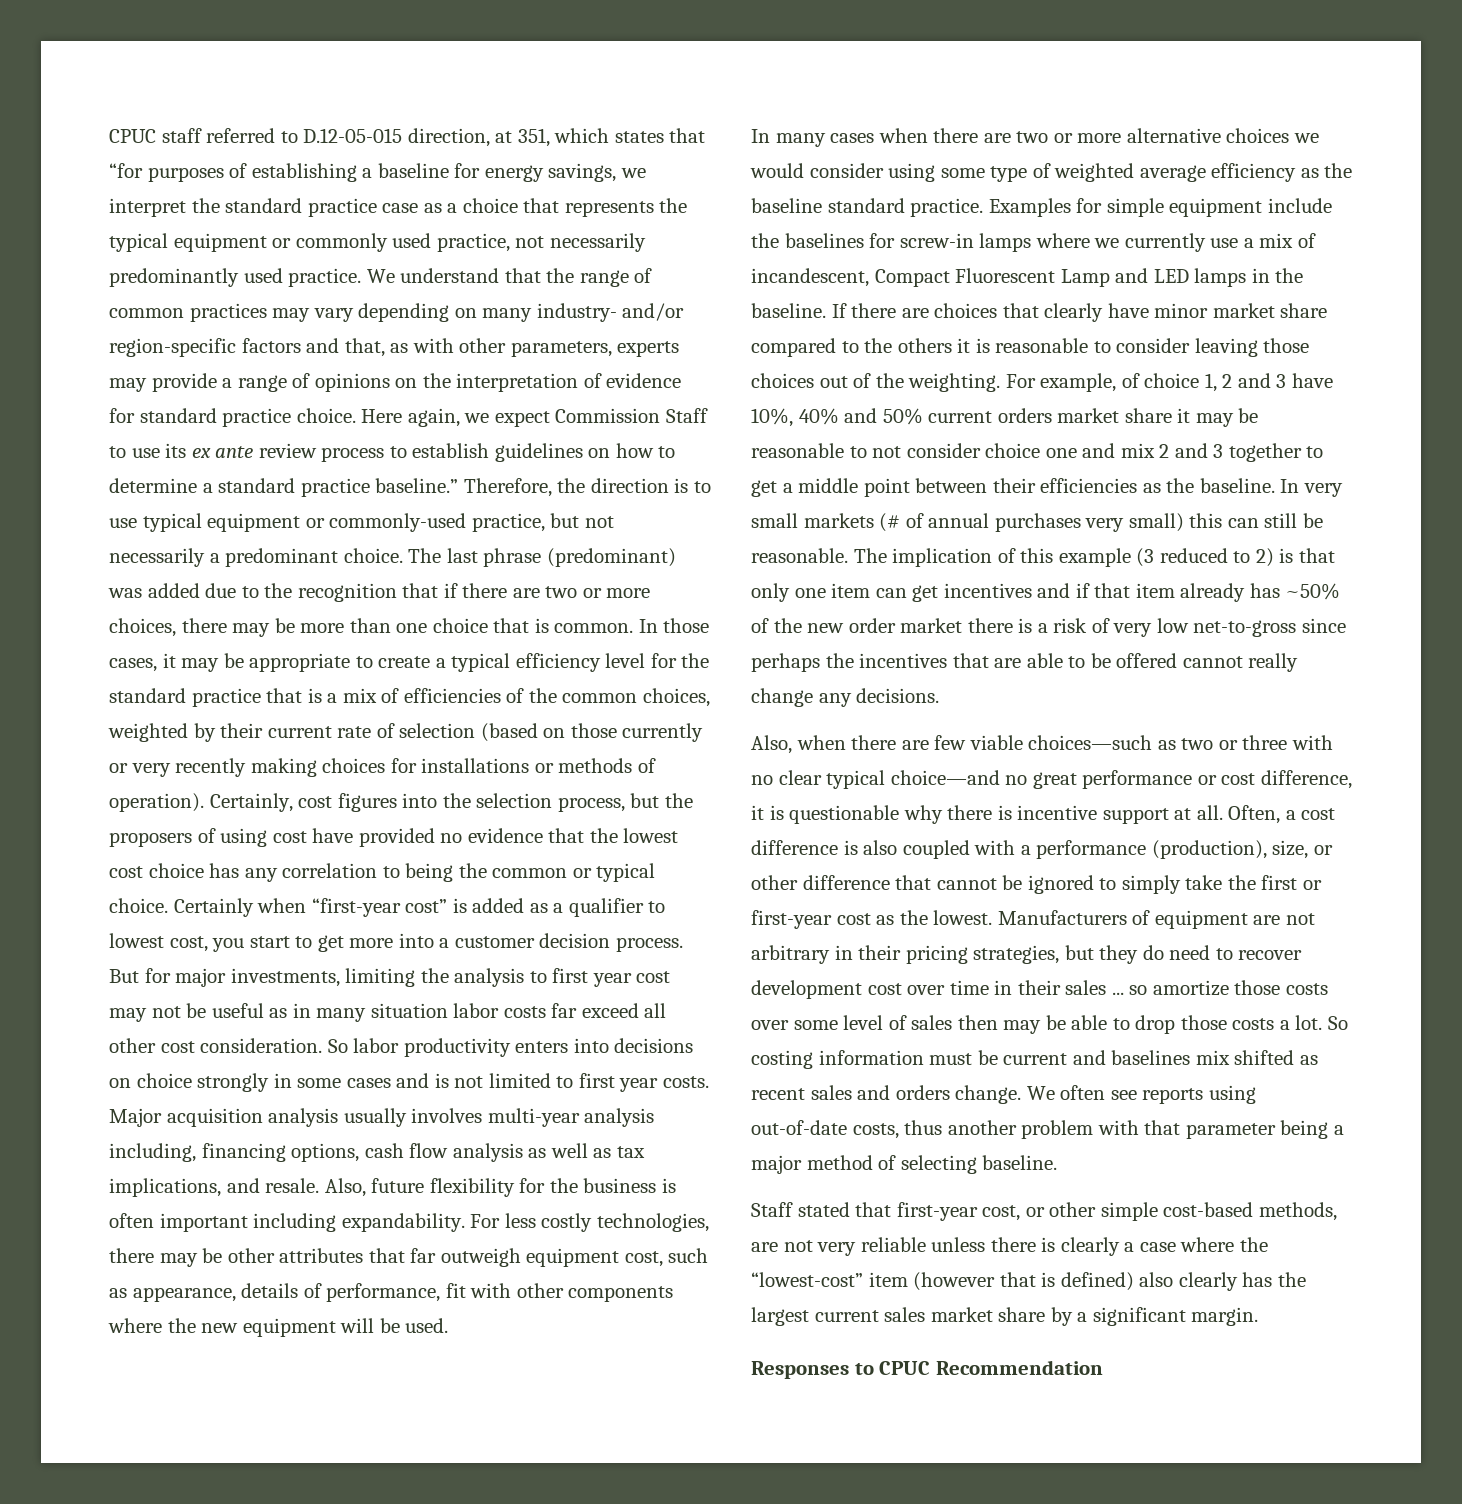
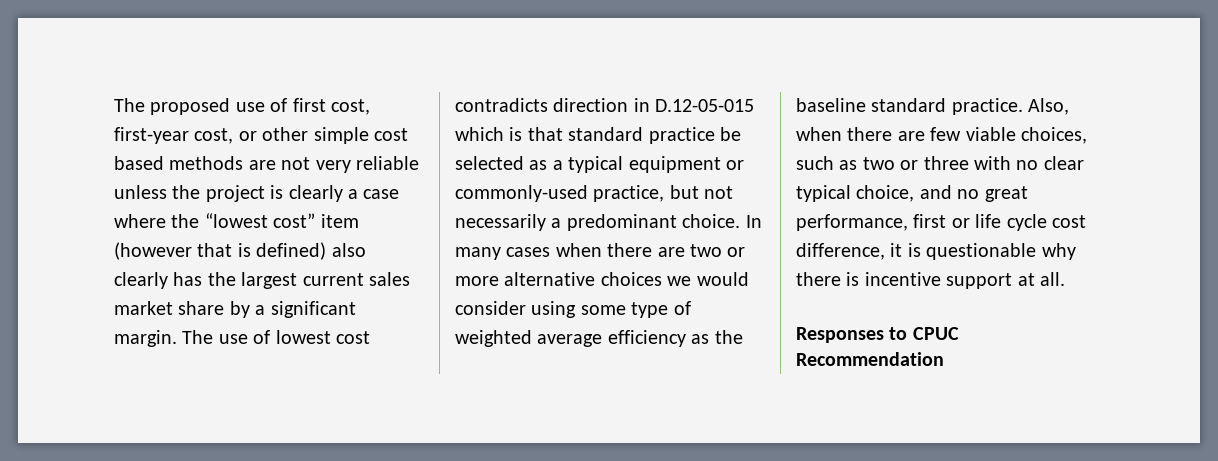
[109,128,706,147] [109,163,646,182] [109,198,688,217] [109,233,646,252] [109,268,653,287] [109,303,685,322] [109,338,680,357] [109,373,682,392] [109,408,708,427] [109,443,676,462] [109,478,711,497] [109,518,137,528] CPUC staff referred to D.12-05-015 direction, at 351, which states that “for purposes of establishing a baseline for energy savings, we interpret the standard practice case as a choice that represents the typical equipment or commonly used practice, not necessarily predominantly used practice. We understand that the range of common practices may vary depending on many industry- and/or region-specific factors and that, as with other parameters, experts may provide a range of opinions on the interpretation of evidence for standard practice choice. Here again, we expect Commission Staff to use its ex ante review process to establish guidelines on how to determine a standard practice baseline.” Therefore, the direction is to use -> [114,98,370,115] [114,127,408,144] [114,156,419,173] [114,185,400,202] [114,213,359,228] [114,242,366,260] [114,272,410,289] [114,301,356,318] [114,330,370,347] [455,98,755,112] [455,127,741,144] [455,156,563,170] The proposed use of first cost, first-year cost, or other simple cost based methods are not very reliable unless the project is clearly a case where the “lowest cost” item (however that is defined) also clearly has the largest current sales market share by a significant margin. The use of lowest cost contradicts direction in D.12-05-015 which is that standard practice be selected as a
[408,548,676,567] [108,583,651,602] [109,618,710,637] [109,653,710,672] [109,688,710,707] [108,723,704,742] [109,758,656,777] [109,793,693,812] [109,828,679,847] [109,863,656,882] [109,898,666,917] [109,933,683,952] [109,968,671,987] [109,1003,667,1022] [109,1038,694,1057] [109,1073,709,1092] [109,1108,655,1127] [109,1143,645,1162] [109,1178,676,1197] [109,1213,709,1232] [109,1248,709,1267] [109,1283,674,1302] [108,1318,449,1337] The last phrase (predominant) was added due to the recognition that if there are two or more choices, there may be more than one choice that is common. In those cases, it may be appropriate to create a typical efficiency level for the standard practice that is a mix of efficiencies of the common choices, weighted by their current rate of selection (based on those currently or very recently making choices for installations or methods of operation). Certainly, cost figures into the selection process, but the proposers of using cost have provided no evidence that the lowest cost choice has any correlation to being the common or typical choice. Certainly when “first-year cost” is added as a qualifier to lowest cost, you start to get more into a customer decision process. But for major investments, limiting the analysis to first year cost may not be useful as in many situation labor costs far exceed all other cost consideration. So labor productivity enters into decisions on choice strongly in some cases and is not limited to first year costs. Major acquisition analysis usually involves multi-year analysis including, financing options, cash flow analysis as well as tax implications, and resale. Also, future flexibility for the business is often important including expandability. For less costly technologies, there may be other attributes that far outweigh equipment cost, such as appearance, details of performance, fit with other components where the new equipment will be used. // -> (741, 221) none
[988,198,1332,217] [751,233,1316,252] [751,268,1304,287] [751,303,1328,322] [751,338,1310,357] [751,373,1333,392] [751,408,1259,427] [751,443,1324,462] [751,478,1343,497] [751,513,1323,532] [751,548,1335,567] [751,583,1341,602] [751,618,1346,637] [751,653,1299,672] [751,688,940,707] Examples for simple equipment include the baselines for screw-in lamps where we currently use a mix of incandescent, Compact Fluorescent Lamp and LED lamps in the baseline. If there are choices that clearly have minor market share compared to the others it is reasonable to consider leaving those choices out of the weighting. For example, of choice 1, 2 and 3 have 10%, 40% and 50% current orders market share it may be reasonable to not consider choice one and mix 2 and 3 together to get a middle point between their efficiencies as the baseline. In very small markets (# of annual purchases very small) this can still be reasonable. The implication of this example (3 reduced to 2) is that only one item can get incentives and if that item already has ~50% of the new order market there is a risk of very low net-to-gross since perhaps the incentives that are able to be offered cannot really change any decisions. // -> (1023, 106) none
[1028,735,1153,750] choices—such -> [1021,127,1087,144] [796,156,834,170] choices, such
[890,770,1217,789] choice—and no great performance or -> [856,185,1028,202] [796,214,1047,231] choice, and no great performance, first or life cycle
[1228,805,1336,824] [751,840,1333,859] [751,875,1322,894] [751,910,1315,929] [751,945,1303,964] [751,980,1328,999] [751,1015,1349,1034] [751,1050,1318,1069] [751,1085,1256,1104] [751,1120,1344,1139] [751,1155,1058,1174] [751,1202,1337,1221] [751,1237,1268,1256] [751,1272,1306,1291] [751,1307,1259,1326] Often, a cost difference is also coupled with a performance (production), size, or other difference that cannot be ignored to simply take the first or first-year cost as the lowest. Manufacturers of equipment are not arbitrary in their pricing strategies, but they do need to recover development cost over time in their sales ... so amortize those costs over some level of sales then may be able to drop those costs a lot. So costing information must be current and baselines mix shifted as recent sales and orders change. We often see reports using out-of-date costs, thus another problem with that parameter being a major method of selecting baseline. // Staff stated that first-year cost, or other simple cost-based methods, are not very reliable unless there is clearly a case where the “lowest-cost” item (however that is defined) also clearly has the largest current sales market share by a significant margin. -> (1065, 279) none

